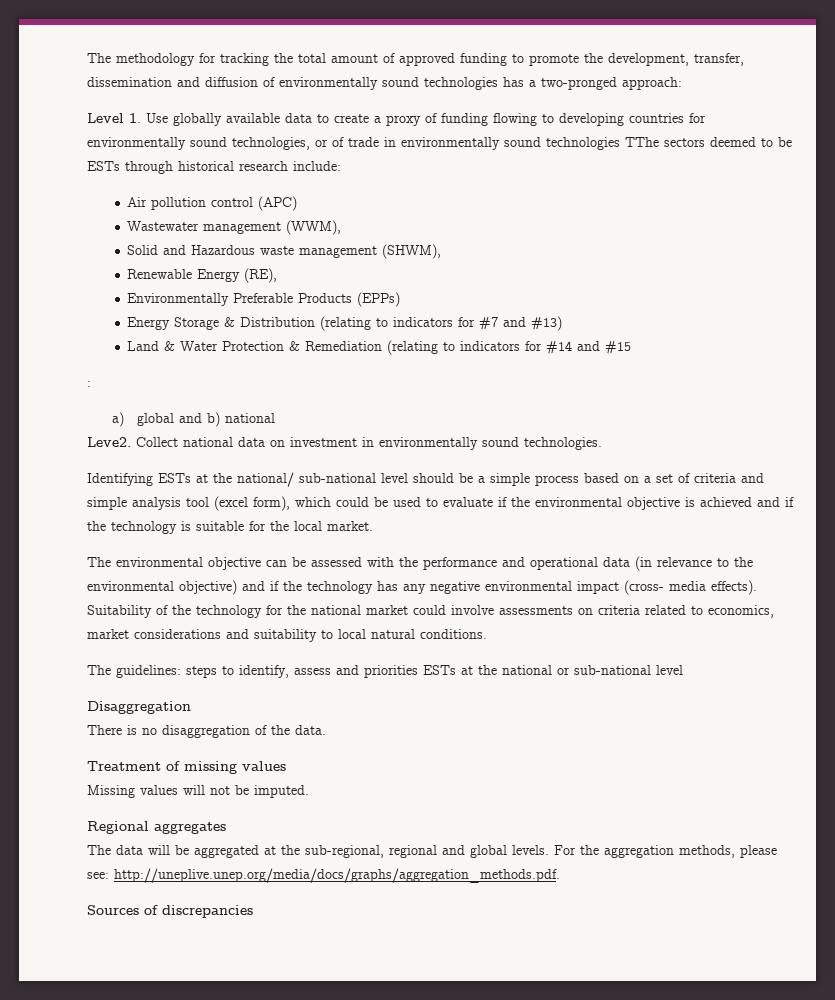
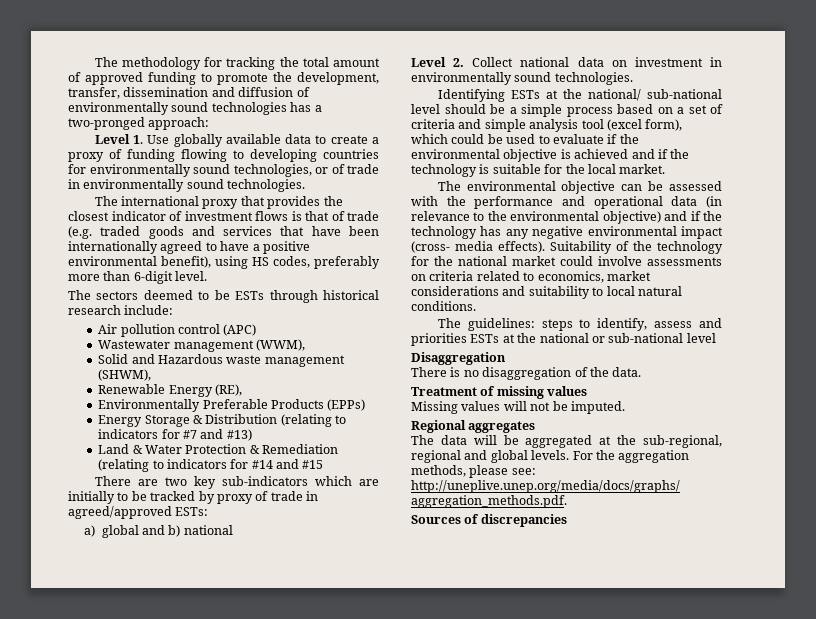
[546,137,659,150] technologies TThe -> [227,179,306,192] [94,196,343,209] [68,211,379,221] [68,226,379,239] [68,241,310,254] [68,256,380,269] [68,271,208,284] [68,290,91,300] technologies. // The international proxy that provides the closest indicator of investment flows is that of trade (e.g. traded goods and services that have been internationally agreed to have a positive environmental benefit), using HS codes, preferably more than 6-digit level. // The
[87,381,91,387] : -> [94,476,379,489] [68,491,318,504] [68,506,209,519] There are two key sub-indicators which are initially to be tracked by proxy of trade in agreed/approved ESTs:
[87,437,131,447] Leve2. -> [411,57,465,67] Level 2.

